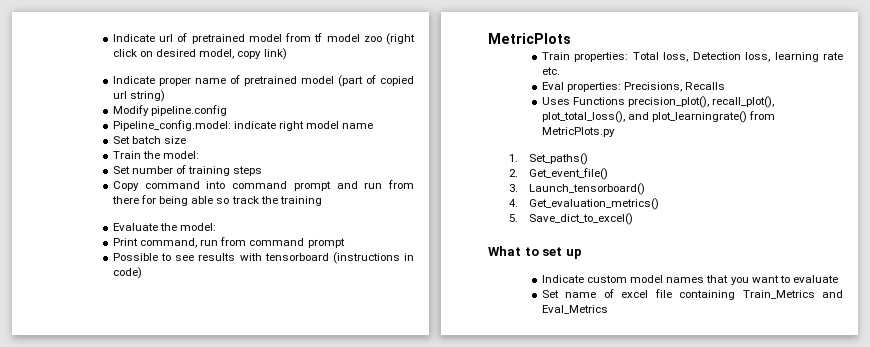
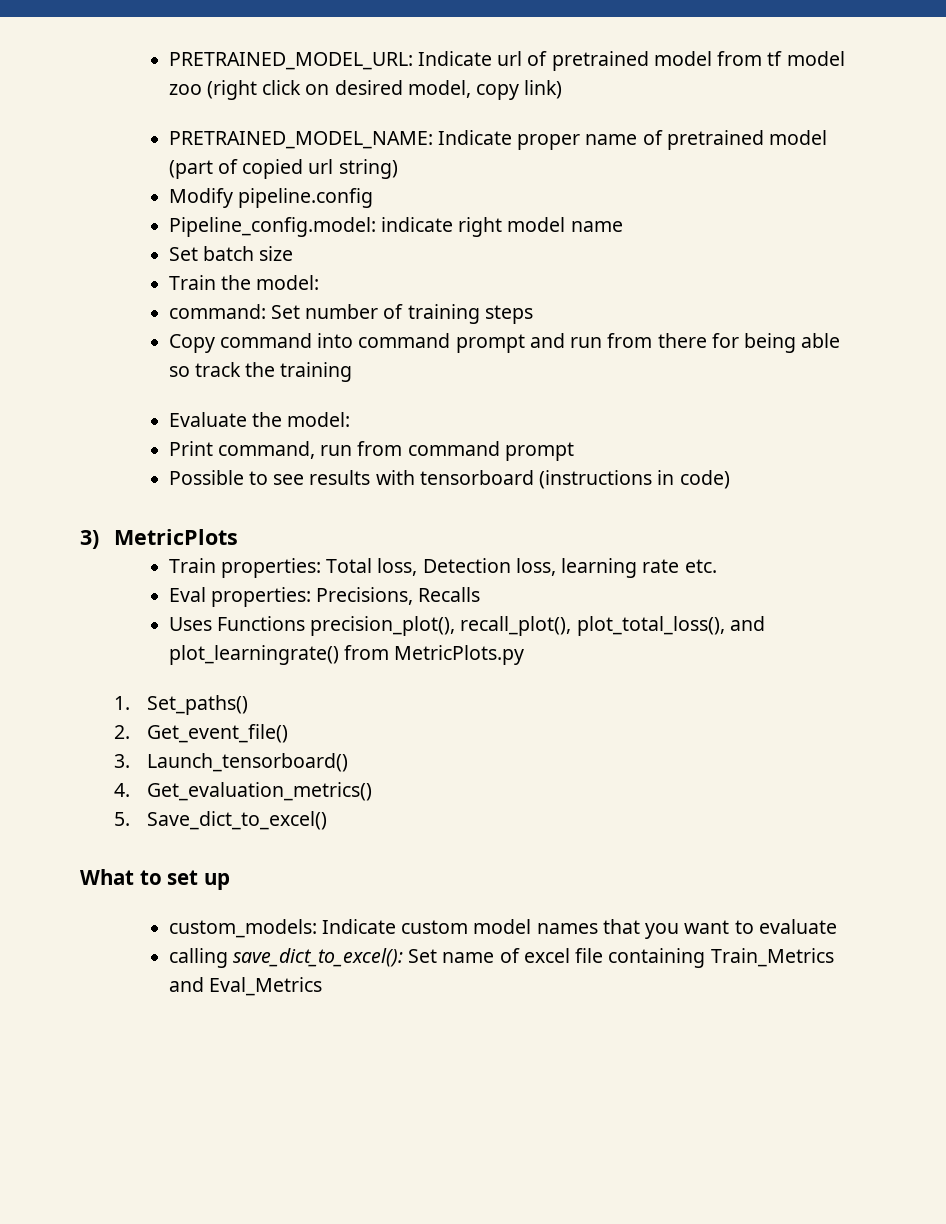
(113, 38) none -> [168,52,413,70] PRETRAINED_MODEL_URL:
(287, 54) none -> [168,131,433,149] PRETRAINED_MODEL_NAME:
(200, 155) none -> [168,304,266,319] command:
(143, 273) none -> [80,530,99,549] 3)
(582, 254) none -> [168,919,317,938] custom_models:
(838, 279) none -> [168,948,403,968] calling save_dict_to_excel():

